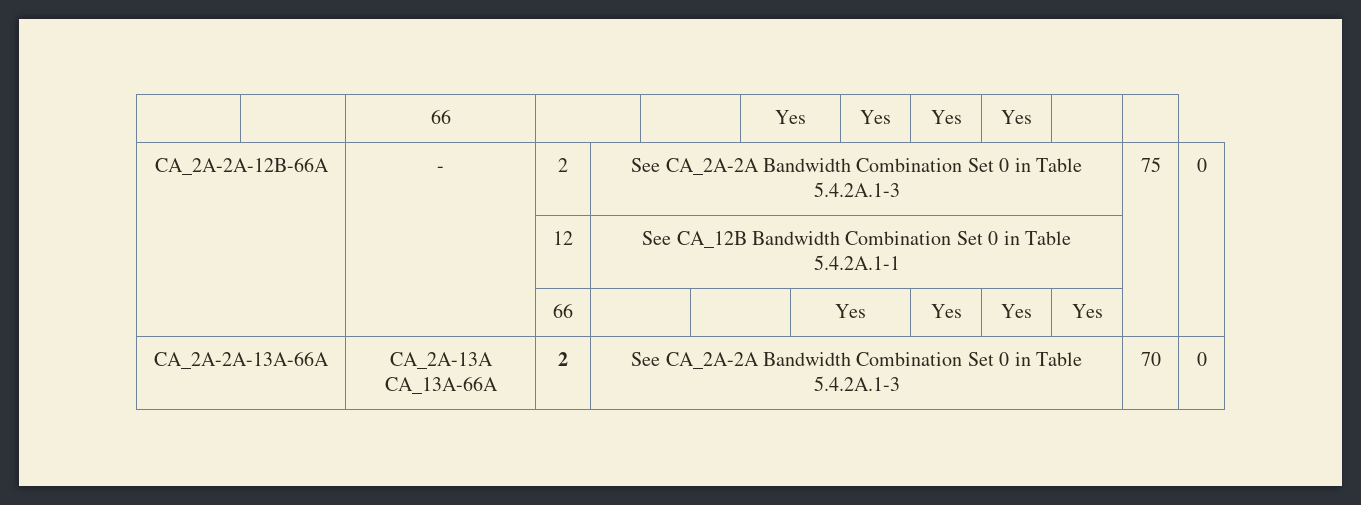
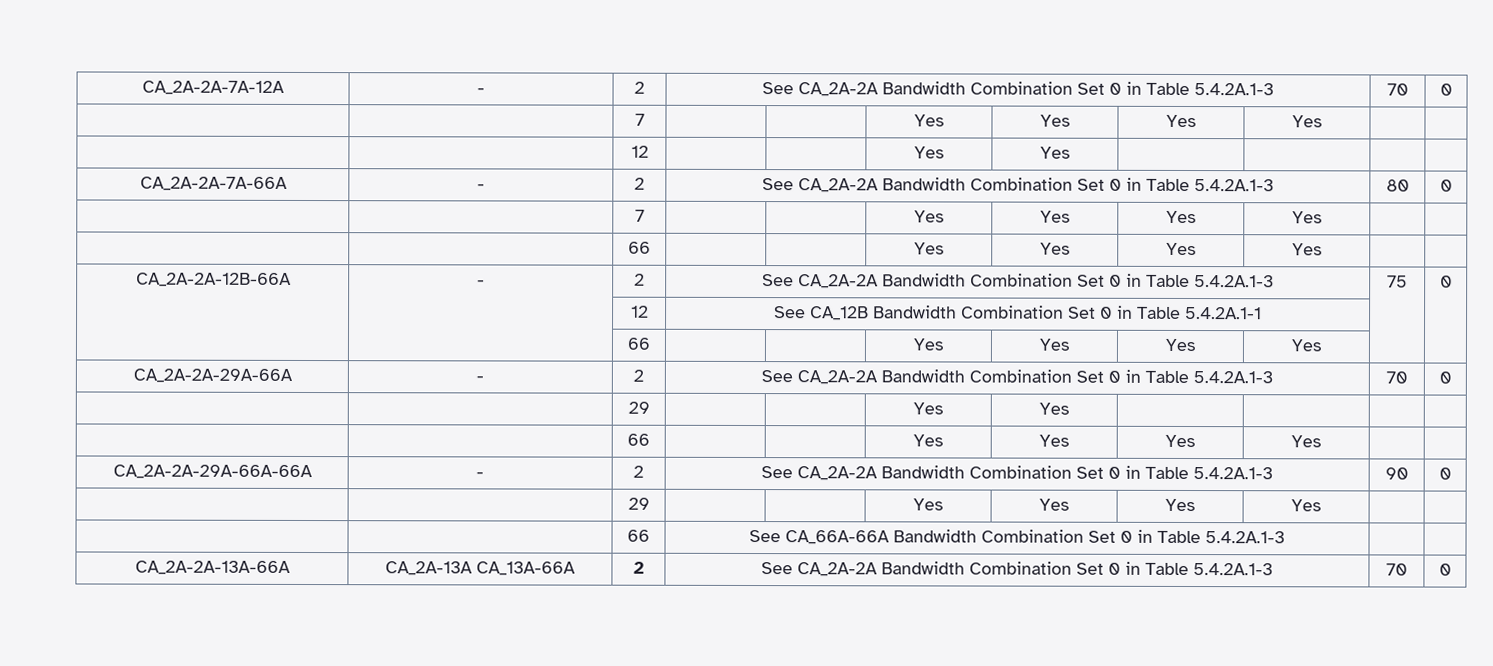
(430, 116) none -> [142,80,285,95] [477,87,485,94] [634,81,645,94] [762,81,1274,97] [1386,83,1409,96] [1439,83,1453,96] [634,113,645,126] [914,114,944,127] [1040,114,1070,127] [1166,114,1196,128] [1292,115,1322,128] [630,145,649,158] [914,146,944,159] [1040,146,1070,159] [139,176,288,191] [477,183,485,190] [634,177,645,190] [762,177,1274,193] [1385,179,1410,192] [1439,179,1453,192] [634,209,645,222] [914,210,944,223] [1040,210,1070,223] [1166,210,1196,224] [1292,211,1322,224] CA_2A-2A-7A-12A | - | 2 | See CA_2A-2A Bandwidth Combination Set 0 in Table 5.4.2A.1-3 | 70 | 0 // | | 7 | | | Yes | Yes | Yes | Yes | | // | | 12 | | | Yes | Yes | | | | // CA_2A-2A-7A-66A | - | 2 | See CA_2A-2A Bandwidth Combination Set 0 in Table 5.4.2A.1-3 | 80 | 0 // | | 7 | | | Yes | Yes | Yes | Yes | | //
(1103, 311) none -> [132,368,293,383] [476,375,484,382] [633,369,644,382] [761,369,1273,385] [1385,371,1408,384] [1438,371,1452,384] [627,401,650,414] [913,402,943,415] [1039,402,1069,415] [627,433,650,446] [913,434,943,447] [1039,434,1069,447] [1165,434,1195,448] [1291,435,1321,448] [112,464,313,480] [476,471,484,478] [633,465,644,478] [761,465,1273,481] [1384,467,1409,480] [1438,467,1452,480] [627,497,650,510] [913,498,943,511] [1039,498,1069,511] [1165,498,1195,512] [1291,499,1321,512] [627,529,650,542] [749,529,1285,545] // CA_2A-2A-29A-66A | - | 2 | See CA_2A-2A Bandwidth Combination Set 0 in Table 5.4.2A.1-3 | 70 | 0 // | | 29 | | | Yes | Yes | | | | // | | 66 | | | Yes | Yes | Yes | Yes | | // CA_2A-2A-29A-66A-66A | - | 2 | See CA_2A-2A Bandwidth Combination Set 0 in Table 5.4.2A.1-3 | 90 | 0 // | | 29 | | | Yes | Yes | Yes | Yes | | // | | 66 | See CA_66A-66A Bandwidth Combination Set 0 in Table 5.4.2A.1-3 | |

